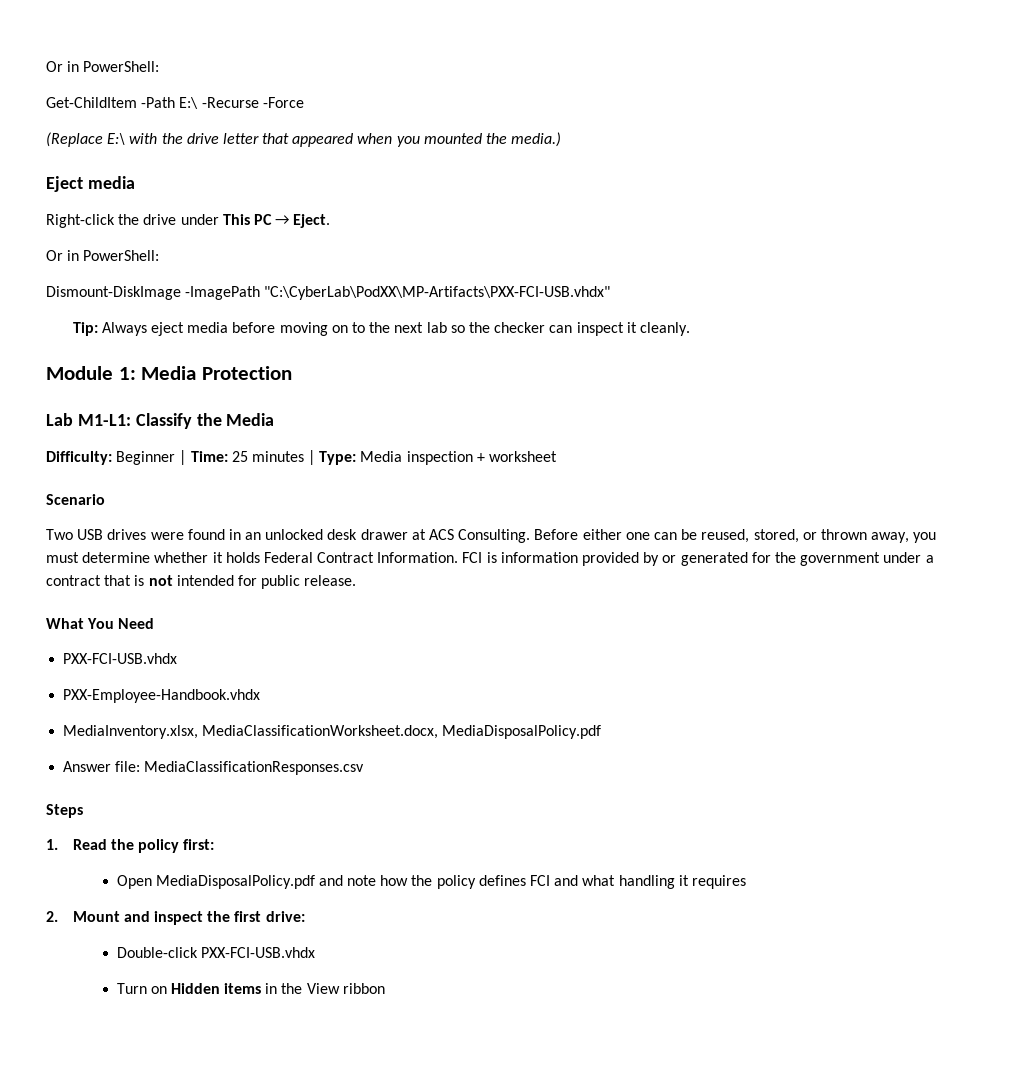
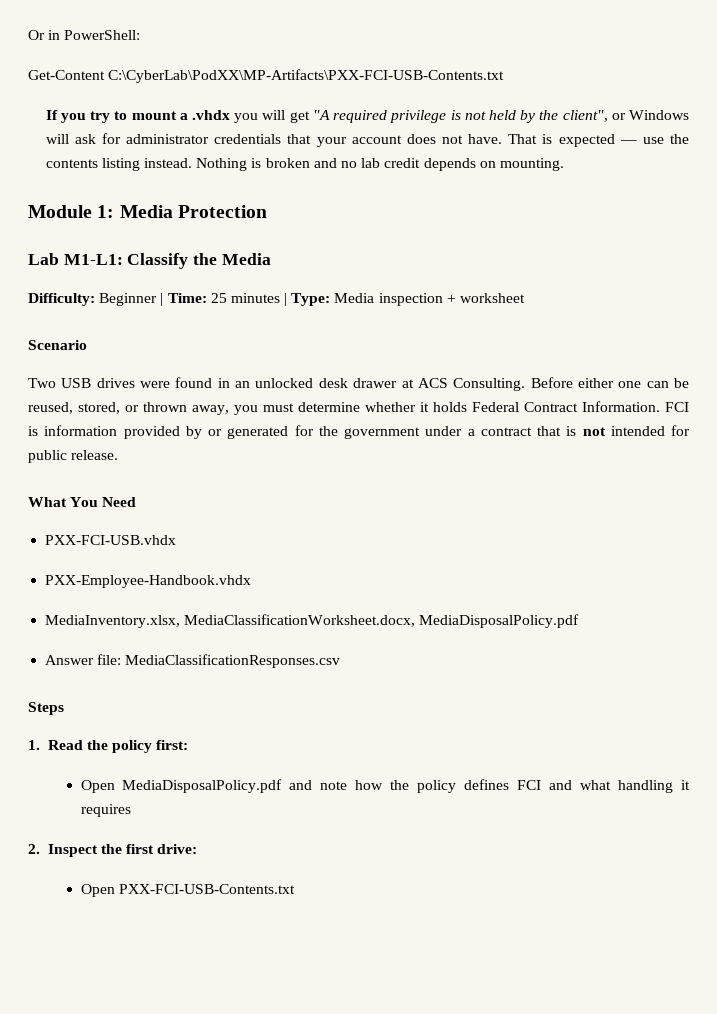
[46,61,160,72] [46,97,304,109] [46,132,562,147] [46,176,135,192] [46,214,331,228] [46,250,160,261] [46,286,611,300] [72,322,690,336] Or in PowerShell: // Get-ChildItem -Path E:\ -Recurse -Force // (Replace E:\ with the drive letter that appeared when you mounted the media.) // Eject media // Right-click the drive under This PC → Eject. // Or in PowerShell: // Dismount-DiskImage -ImagePath "C:\CyberLab\PodXX\MP-Artifacts\PXX-FCI-USB.vhdx" // Tip: Always eject media before moving on to the next lab so the checker can inspect it cleanly. -> [28,30,141,40] [28,69,505,83] [45,110,689,123] [45,133,690,147] [45,158,564,171] Or in PowerShell: // Get-Content C:\CyberLab\PodXX\MP-Artifacts\PXX-FCI-USB-Contents.txt // If you try to mount a .vhdx you will get "A required privilege is not held by the client", or Windows will ask for administrator credentials that your account does not have. That is expected — use the contents listing instead. Nothing is broken and no lab credit depends on mounting.
[72,911,204,925] Mount and inspect -> [47,844,98,857] Inspect
[116,947,315,958] [116,983,385,994] Double-click PXX-FCI-USB.vhdx // Turn on Hidden items in the View ribbon -> [80,884,295,897] Open PXX-FCI-USB-Contents.txt

